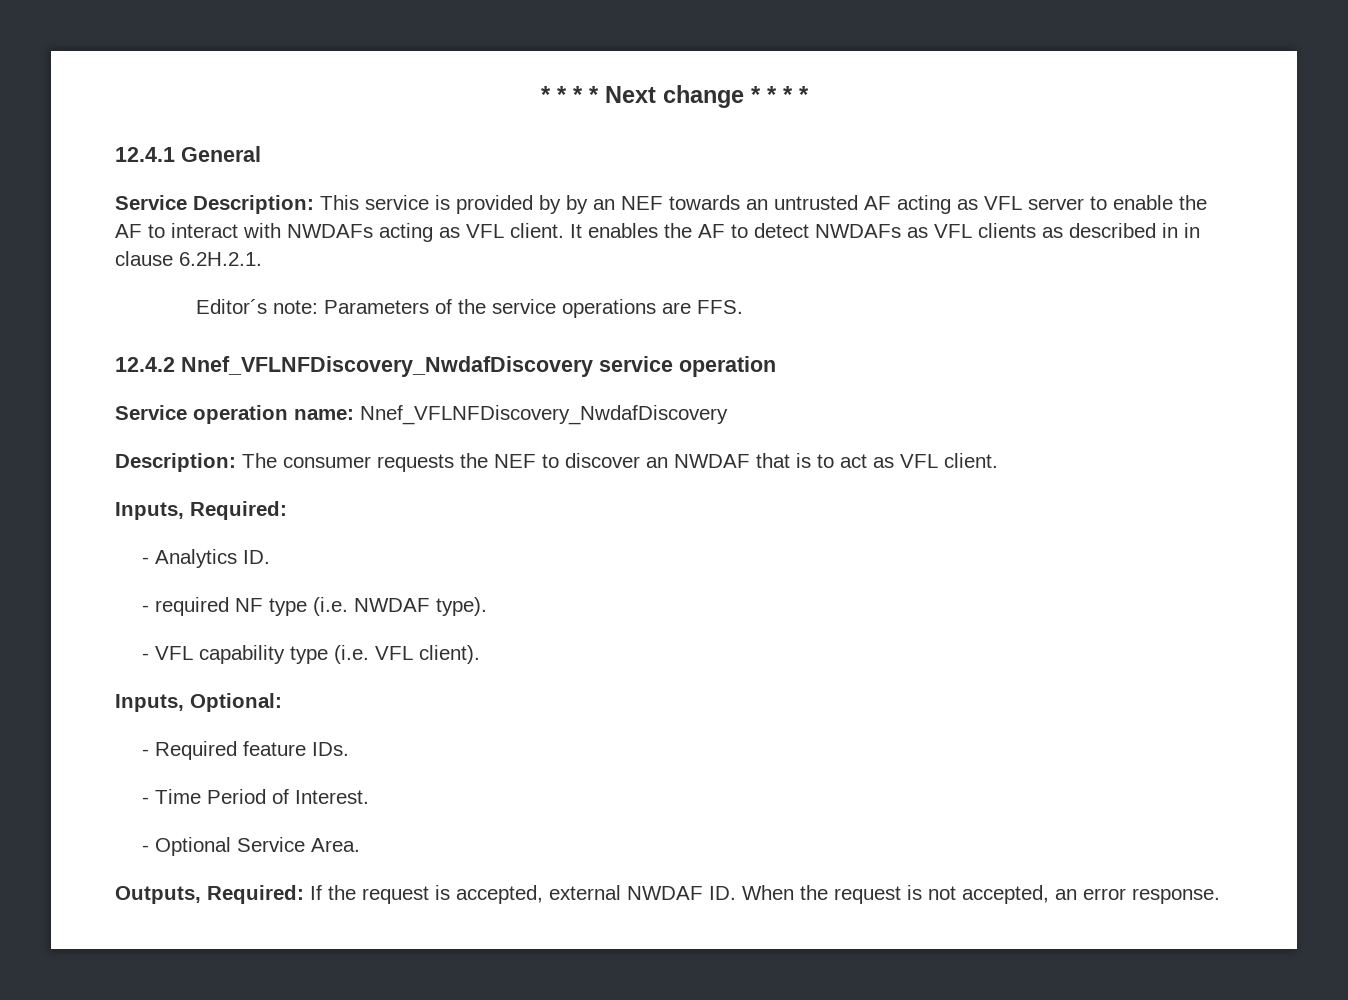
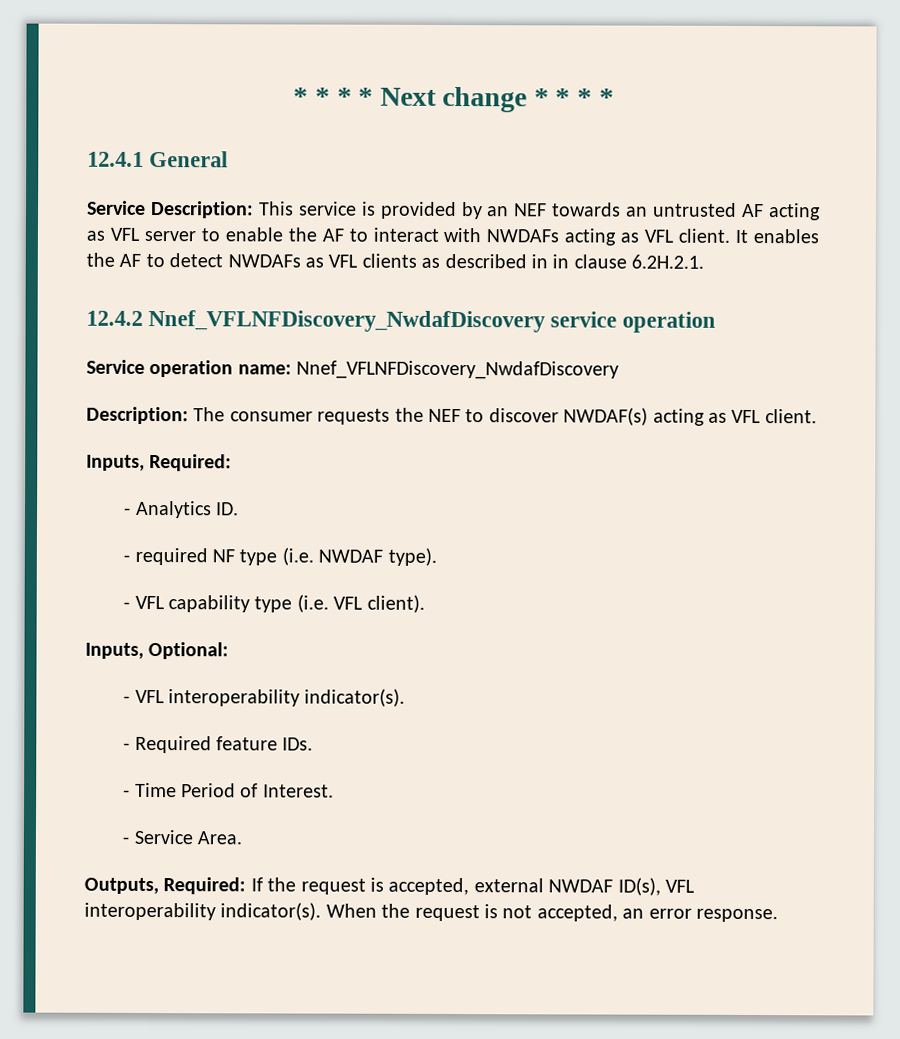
[566,195,588,214] by -> (483, 211) none
[195,299,743,318] // Editor´s note: Parameters of the service operations are FFS. -> (705, 261) none
[646,453,867,468] an NWDAF that is to act -> [563,407,705,426] NWDAF(s) acting
(282, 702) none -> [123,688,406,707] // - VFL interoperability indicator(s).
[154,837,231,856] Optional -> (130, 840) none
[709,886,736,900] ID. -> [617,877,695,896] [84,902,322,921] ID(s), VFL interoperability indicator(s).

